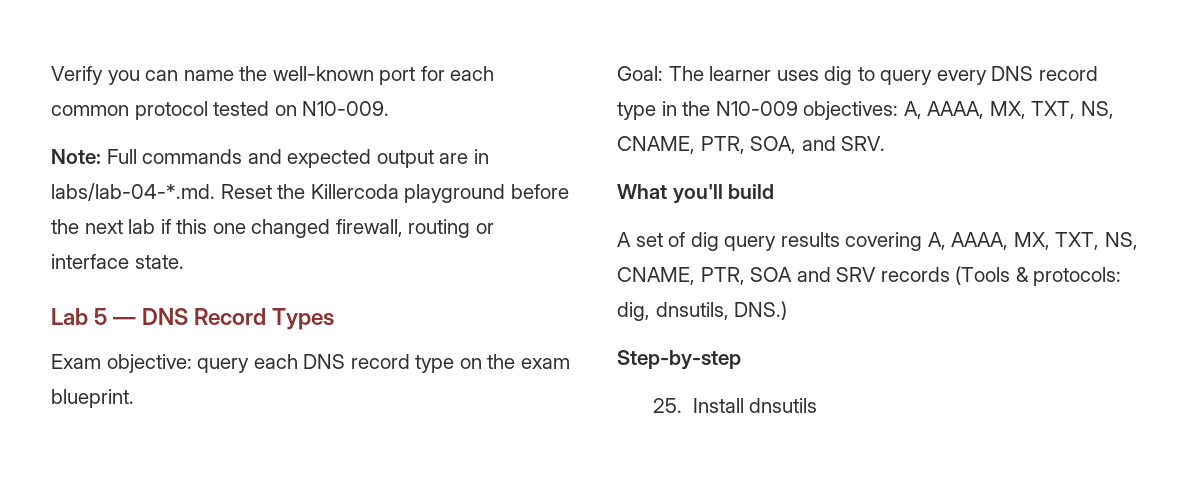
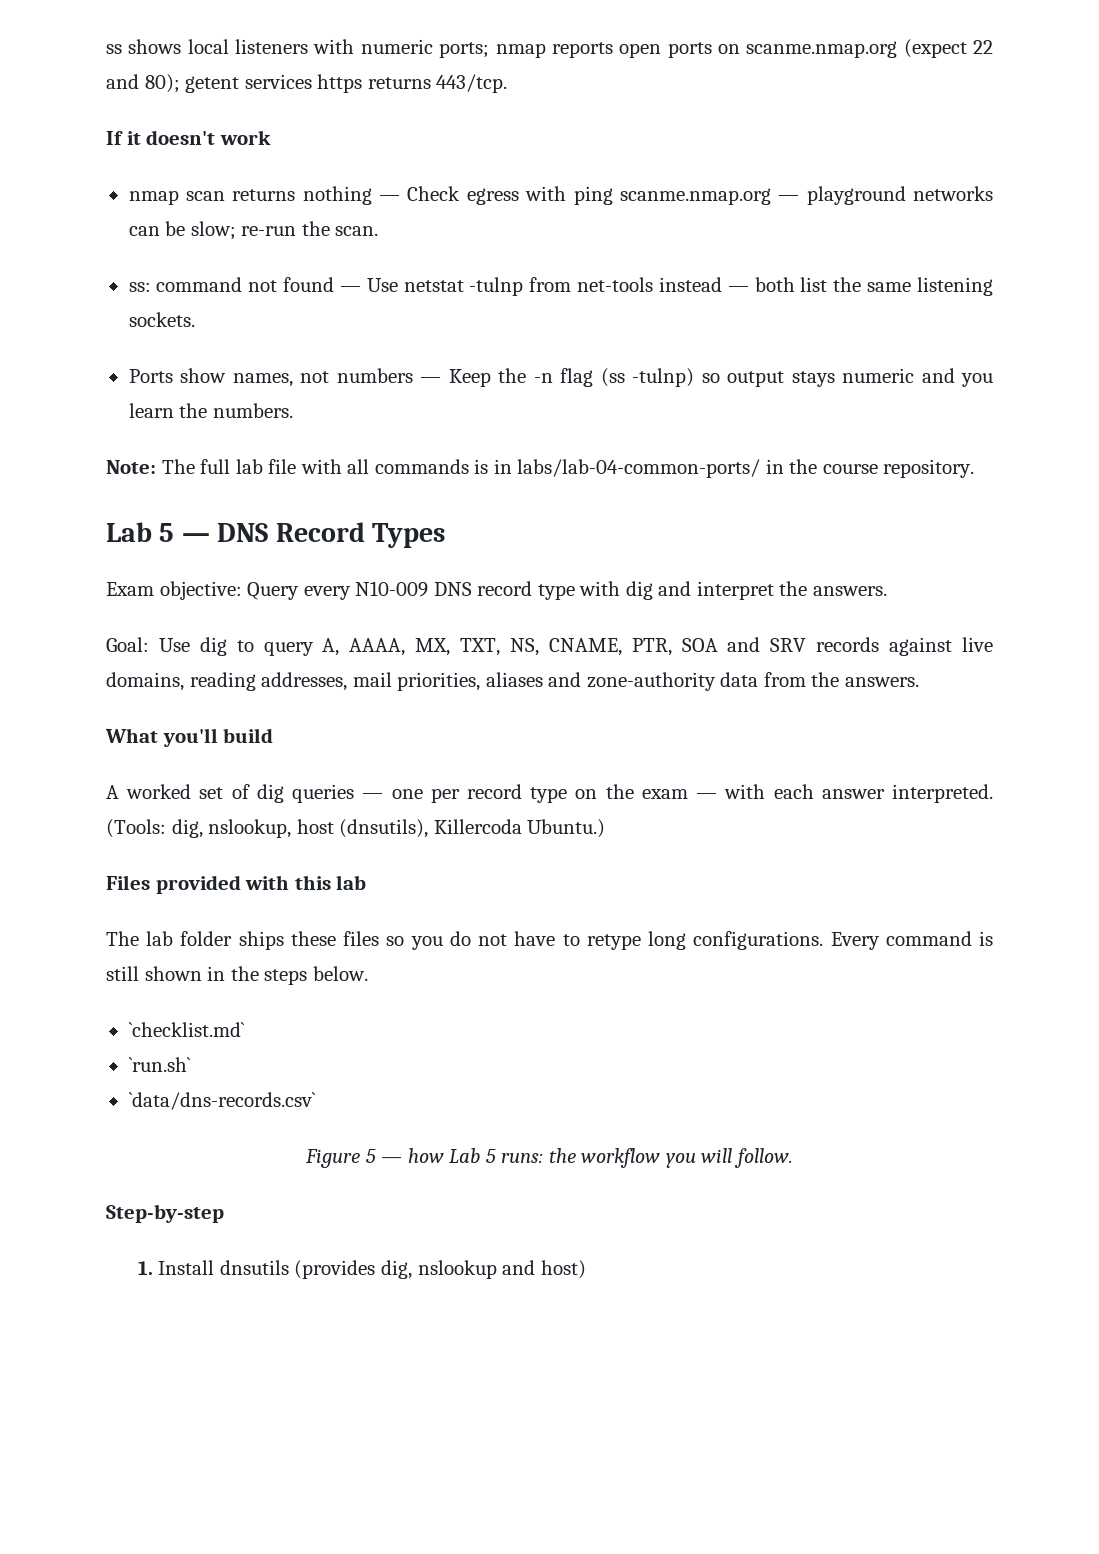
[51,66,495,85] [51,101,390,120] [51,149,489,168] [51,183,569,203] [51,219,494,238] [51,254,184,269] Verify you can name the well-known port for each common protocol tested on N10-009. // Note: Full commands and expected output are in labs/lab-04-*.md. Reset the Killercoda playground before the next lab if this one changed firewall, routing or interface state. -> [106,39,994,58] [106,74,508,93] [106,130,271,145] [128,186,994,205] [128,221,379,240] [128,277,994,296] [128,312,195,327] [128,368,993,387] [128,403,293,418] [106,459,975,478] ss shows local listeners with numeric ports; nmap reports open ports on scanme.nmap.org (expect 22 and 80); getent services https returns 443/tcp. // If it doesn't work // nmap scan returns nothing — Check egress with ping scanme.nmap.org — playground networks can be slow; re-run the scan. // ss: command not found — Use netstat -tulnp from net-tools instead — both list the same listening sockets. // Ports show names, not numbers — Keep the -n flag (ss -tulnp) so output stays numeric and you learn the numbers. // Note: The full lab file with all commands is in labs/lab-04-common-ports/ in the course repository.
[197,354,570,373] [51,389,134,408] [617,66,1098,85] [617,101,1114,120] [617,136,886,154] [617,184,775,204] [617,232,923,251] query each DNS record type on the exam blueprint. // Goal: The learner uses dig to query every DNS record type in the N10-009 objectives: A, AAAA, MX, TXT, NS, CNAME, PTR, SOA, and SRV. // What you'll build // A set of dig query results covering -> [247,581,887,600] [106,637,314,656] Query every N10-009 DNS record type with dig and interpret the answers. // Goal: Use dig to query
[955,266,1122,286] [617,301,788,321] (Tools & protocols: dig, dnsutils, DNS.) -> [889,637,993,656] [106,672,919,691] [105,728,274,747] [106,784,993,803] [106,819,606,838] [106,875,367,894] [106,931,994,950] [106,966,368,985] [128,1022,245,1037] [128,1057,191,1072] [128,1092,316,1110] [305,1148,793,1168] against live domains, reading addresses, mail priorities, aliases and zone-authority data from the answers. // What you'll build // A worked set of dig queries — one per record type on the exam — with each answer interpreted. (Tools: dig, nslookup, host (dnsutils), Killercoda Ubuntu.) // Files provided with this lab // The lab folder ships these files so you do not have to retype long configurations. Every command is still shown in the steps below. // `checklist.md` // `run.sh` // `data/dns-records.csv` // Figure 5 — how Lab 5 runs: the workflow you will follow.
[653,398,683,413] 25. -> [137,1261,153,1275] 1.
(818, 405) none -> [294,1260,586,1279] (provides dig, nslookup and host)

